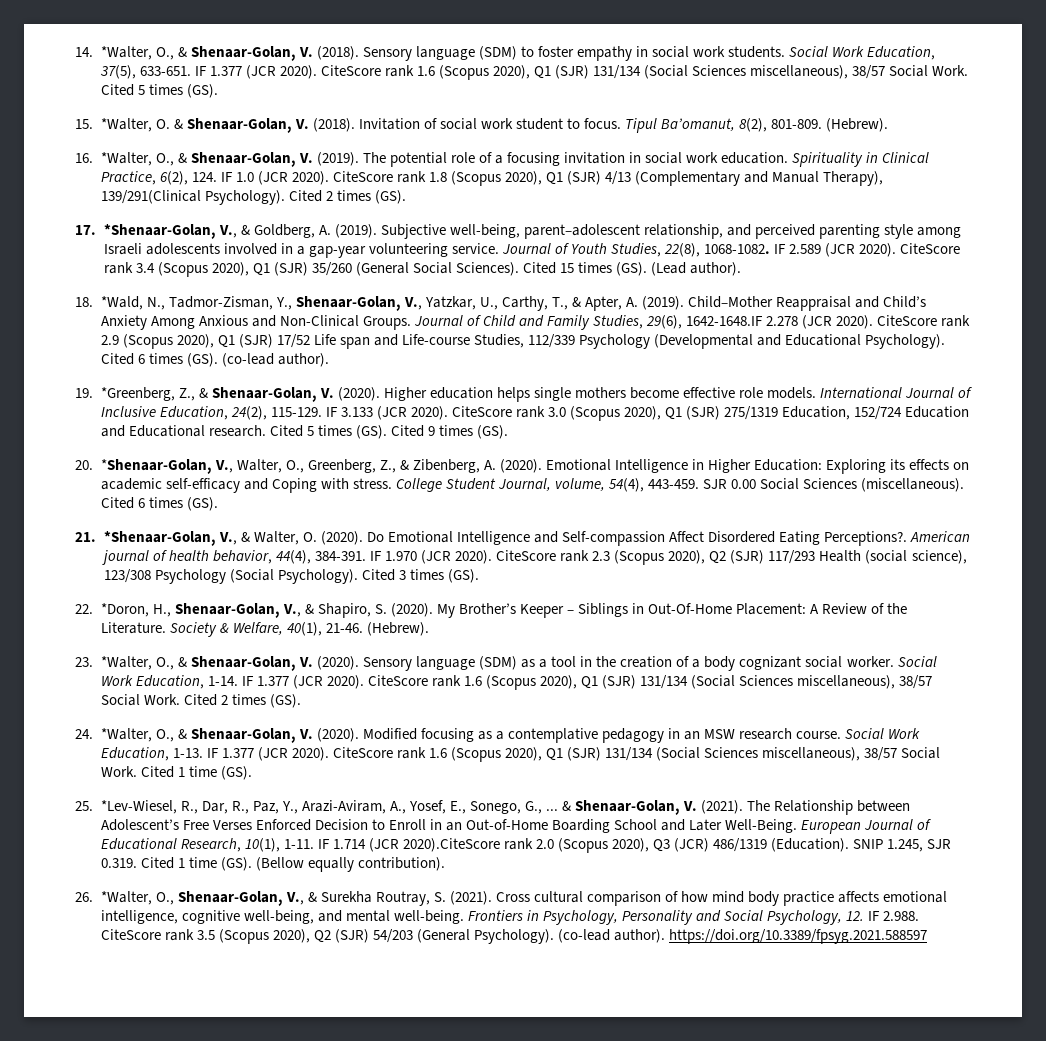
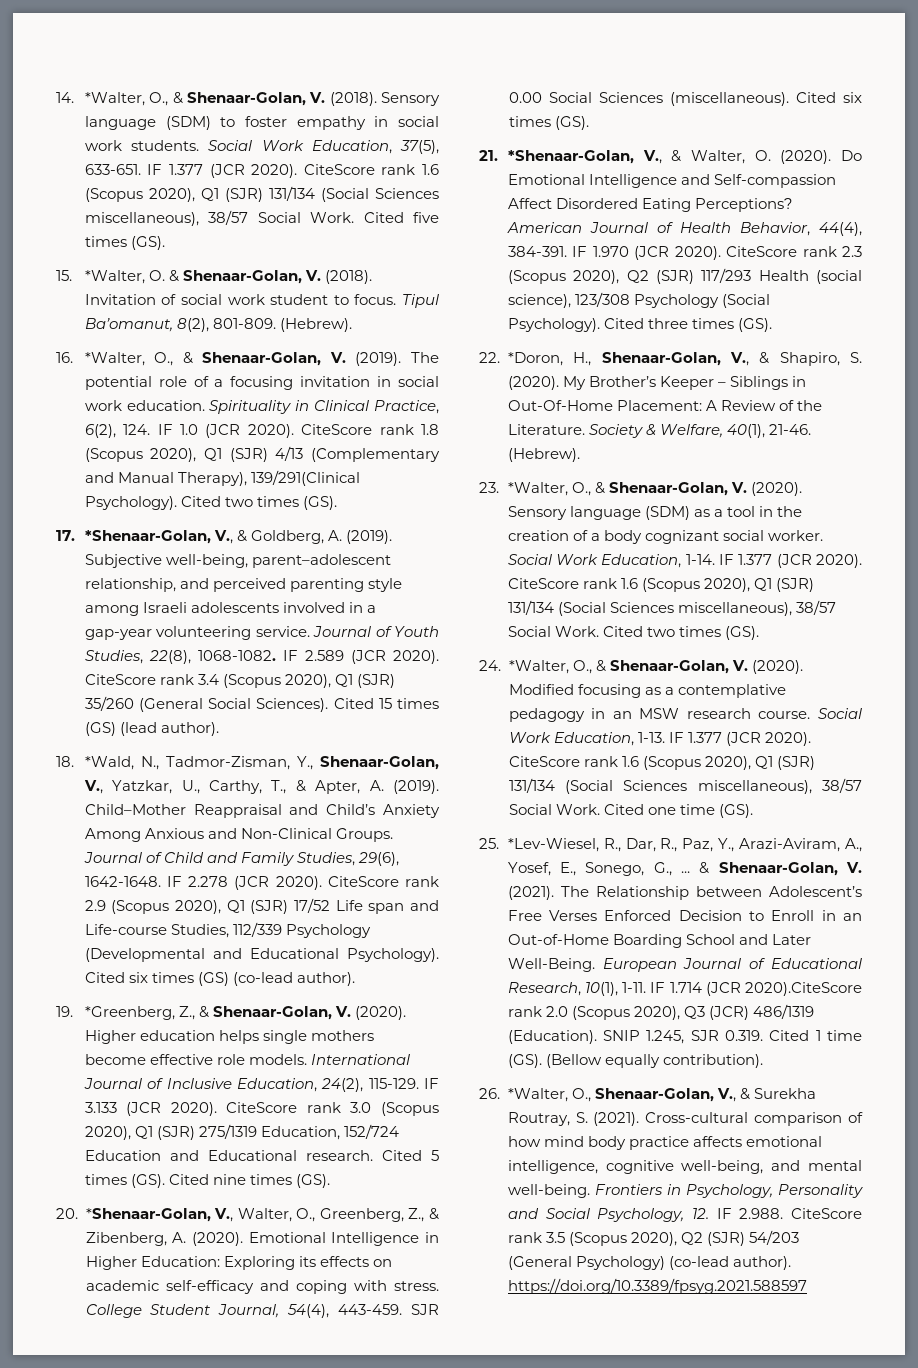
[137,85,145,95] 5 -> [412,212,439,223] five
[325,191,333,201] 2 -> [224,497,253,507] two
[616,262,687,276] (GS). (Lead -> [84,722,157,736] (GS) (lead
[686,316,764,326] 1642-1648.IF -> [84,876,183,887] 1642-1648. IF
[137,353,218,367] 6 times (GS). -> [128,972,229,986] six times (GS)
[427,426,435,436] 9 -> [212,1174,246,1185] nine
[271,478,317,493] Coping -> [295,1280,347,1294] coping
[554,478,605,492] volume, -> (280, 1311) none
[137,498,145,508] 6 -> [843,92,862,103] six
[824,531,971,546] [101,550,272,565] Perceptions?. American journal of health behavior, -> [694,198,793,212] [506,222,810,236] Perceptions? American Journal of Health Behavior,
[398,570,406,580] 3 -> [647,318,688,329] three
[220,695,228,705] 2 -> [646,627,675,637] two
[177,767,185,777] 1 -> [647,807,676,815] one
[495,891,583,903] Cross cultural -> [645,1112,749,1123] Cross-cultural
[473,929,554,944] Psychology). -> [575,1256,665,1270] Psychology)

